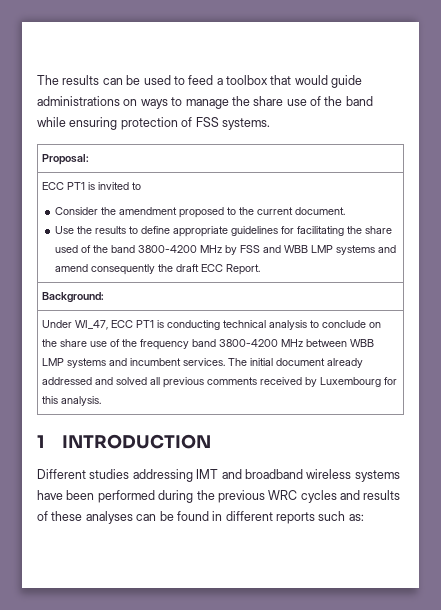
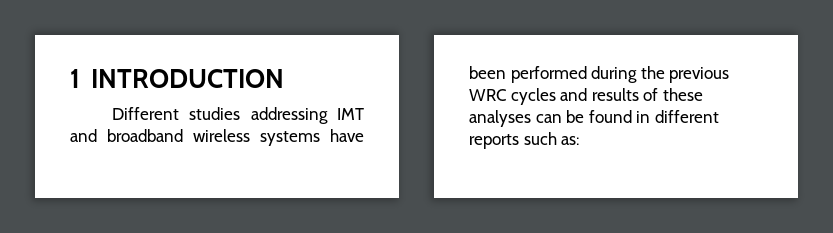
[37,75,363,88] [37,96,373,109] [37,117,270,130] [42,154,90,165] [42,182,142,190] [54,207,345,218] [54,226,392,237] [54,245,396,255] [54,264,260,275] [42,292,105,303] [42,320,382,330] [42,339,375,350] [42,358,364,368] [42,377,398,388] [42,396,102,406] The results can be used to feed a toolbox that would guide administrations on ways to manage the share use of the band while ensuring protection of FSS systems. // Proposal: // ECC PT1 is invited to // Consider the amendment proposed to the current document. // Use the results to define appropriate guidelines for facilitating the share used of the band 3800-4200 MHz by FSS and WBB LMP systems and amend consequently the draft ECC Report. // Background: // Under WI_47, ECC PT1 is conducting technical analysis to conclude on the share use of the frequency band 3800-4200 MHz between WBB LMP systems and incumbent services. The initial document already addressed and solved all previous comments received by Luxembourg for this analysis. // -> (70, 78) none

